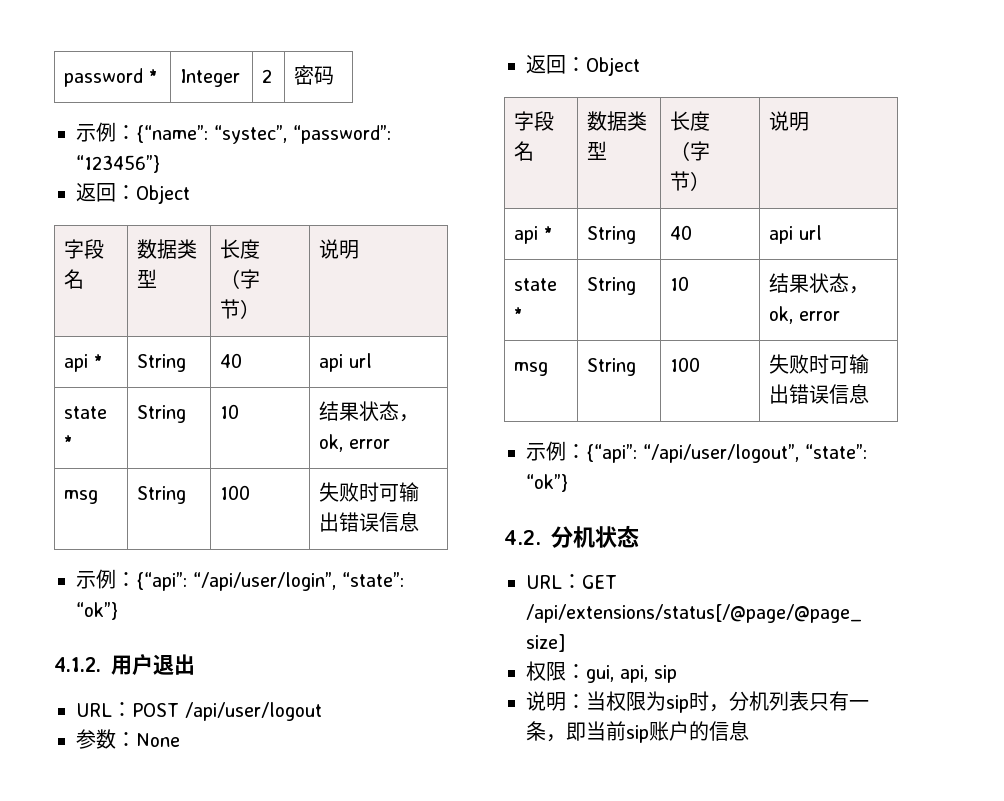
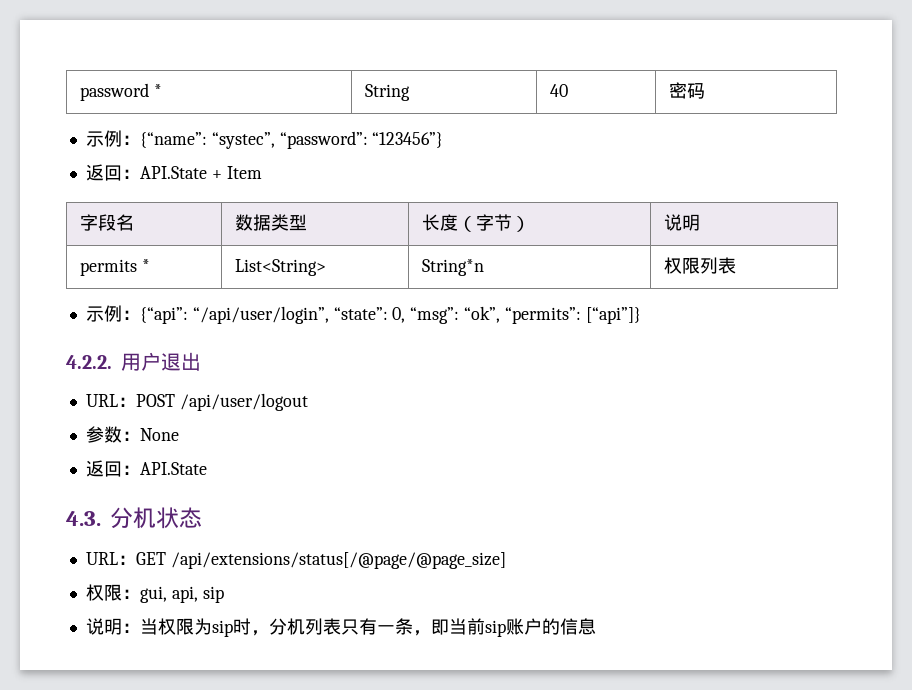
[180,69,241,87] [262,69,273,83] Integer | 2 -> [364,84,410,101] [549,84,568,97] String | 40
[136,185,190,204] [64,239,105,259] [64,269,85,289] [137,239,198,259] [137,269,158,288] [220,239,261,259] [220,269,261,289] [220,299,261,319] [319,239,360,259] [64,354,104,372] [137,354,187,372] [220,353,243,368] [319,353,373,372] [64,406,108,419] [64,435,74,449] [137,405,187,423] [220,404,240,419] [319,401,420,422] [319,434,391,452] [64,490,99,504] [137,486,187,504] [220,485,251,500] [319,482,420,502] [319,512,420,532] Object // 字段名 | 数据类型 | 长度（字节） | 说明 // api * | String | 40 | api url // state * | String | 10 | 结果状态，ok, error // msg | String | 100 | 失败时可输出错误信息 -> [139,166,262,179] [79,214,134,231] [234,214,307,231] [421,214,530,232] [663,214,700,231] [79,259,150,276] [234,259,326,276] [421,259,484,276] [663,257,736,274] API.State + Item // 字段名 | 数据类型 | 长度（字节） | 说明 // permits * | List<String> | String*n | 权限列表
[76,602,118,620] [54,657,101,672] “ok”} // 4.1.2. -> [392,306,641,324] [66,355,112,369] 0, “msg”: “ok”, “permits”: [“api”]} // 4.2.2.
[586,57,640,76] [514,111,555,131] [514,141,535,161] [587,111,648,131] [587,141,608,160] [670,111,711,131] [670,141,711,161] [670,171,711,191] [769,111,810,131] [514,226,554,244] [587,226,637,244] [670,225,693,240] [769,225,823,244] [514,278,558,291] [514,307,524,321] [587,277,637,295] [670,276,690,291] [769,273,870,294] [769,306,841,324] [514,362,549,376] [587,358,637,376] [670,357,701,372] [769,354,870,374] [769,384,870,404] [526,441,867,463] [526,474,568,492] [504,530,541,545] Object // 字段名 | 数据类型 | 长度（字节） | 说明 // api * | String | 40 | api url // state * | String | 10 | 结果状态，ok, error // msg | String | 100 | 失败时可输出错误信息 // 示例：{“api”: “/api/user/logout”, “state”: “ok”} // 4.2. -> [139,462,207,475] [66,511,101,526] API.State // 4.3.

